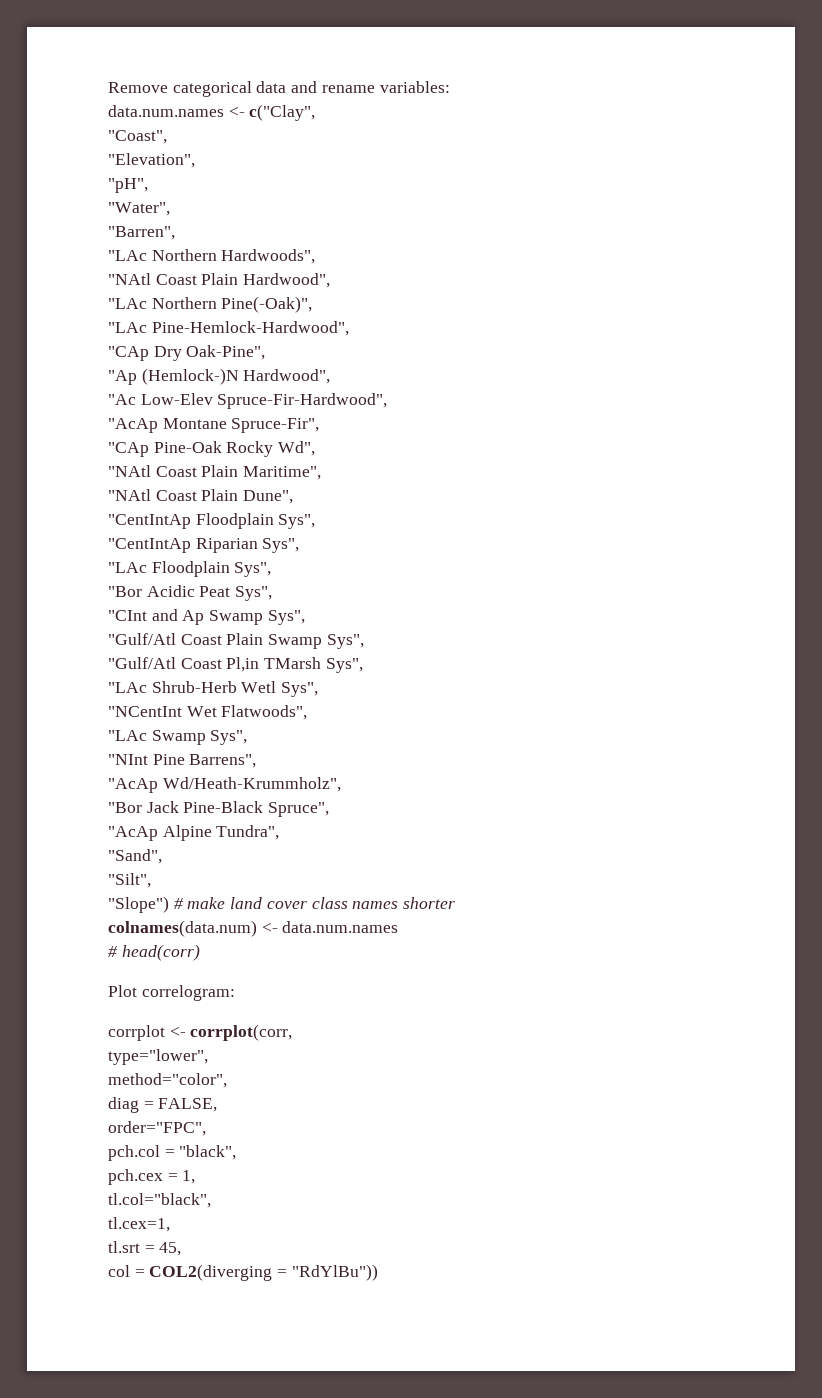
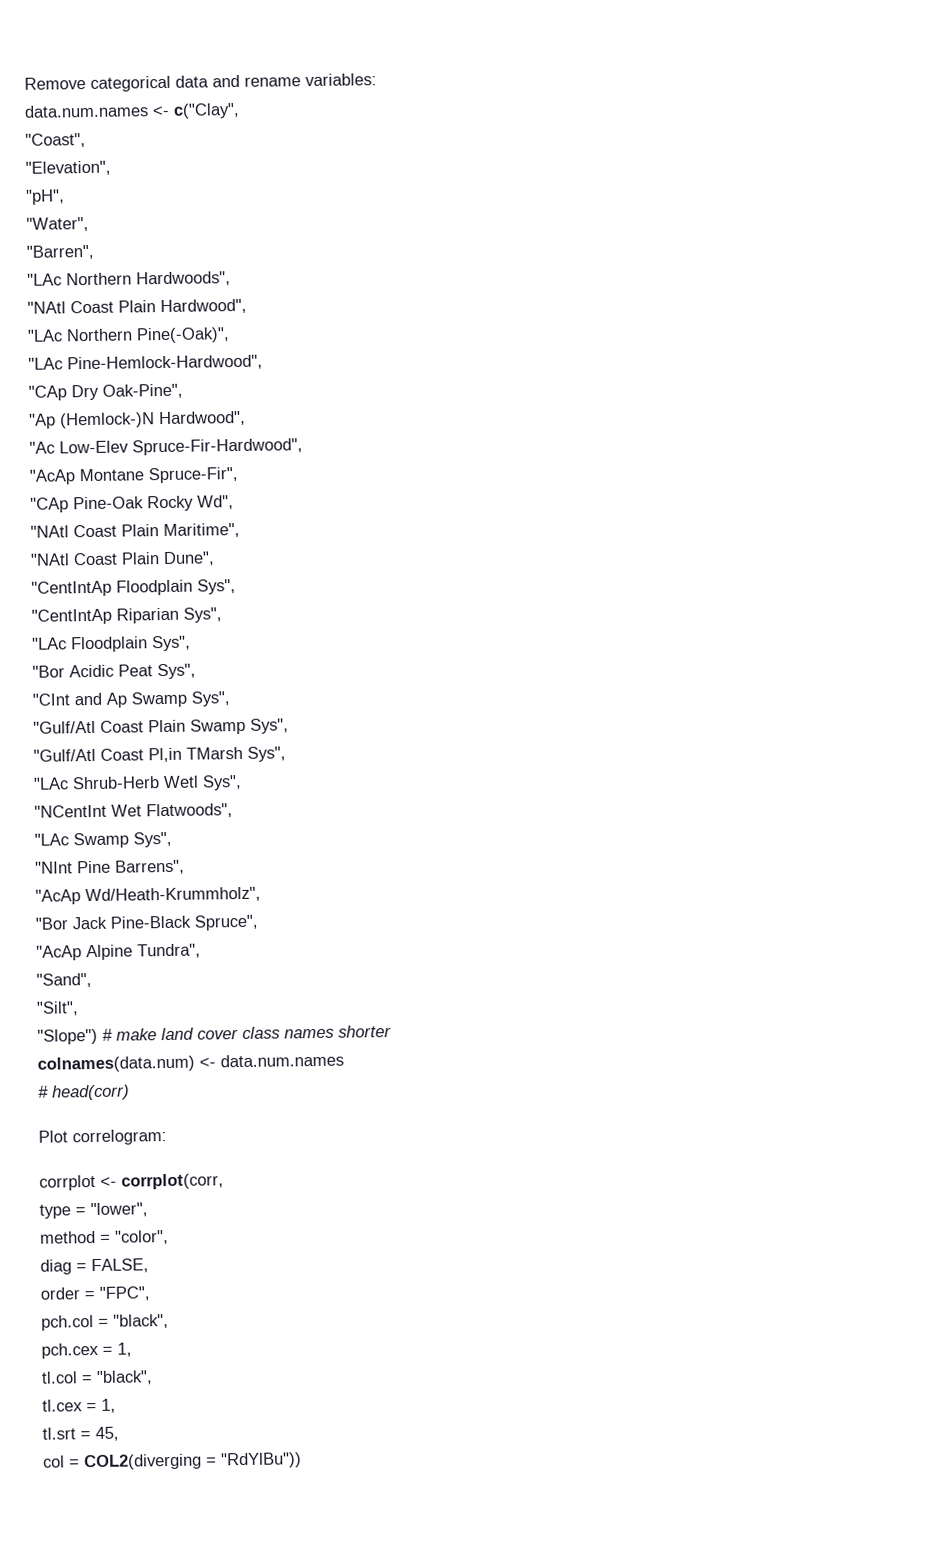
[108,1049,208,1065] [108,1073,227,1088] type="lower", // method="color", -> [39,1202,148,1219] [40,1230,169,1245] type = "lower", // method = "color",
[108,1121,206,1136] order="FPC", -> [40,1286,150,1301] order = "FPC",
[108,1193,211,1208] [108,1217,170,1232] tl.col="black", // tl.cex=1, -> [41,1370,153,1385] [42,1398,116,1413] tl.col = "black", // tl.cex = 1,

